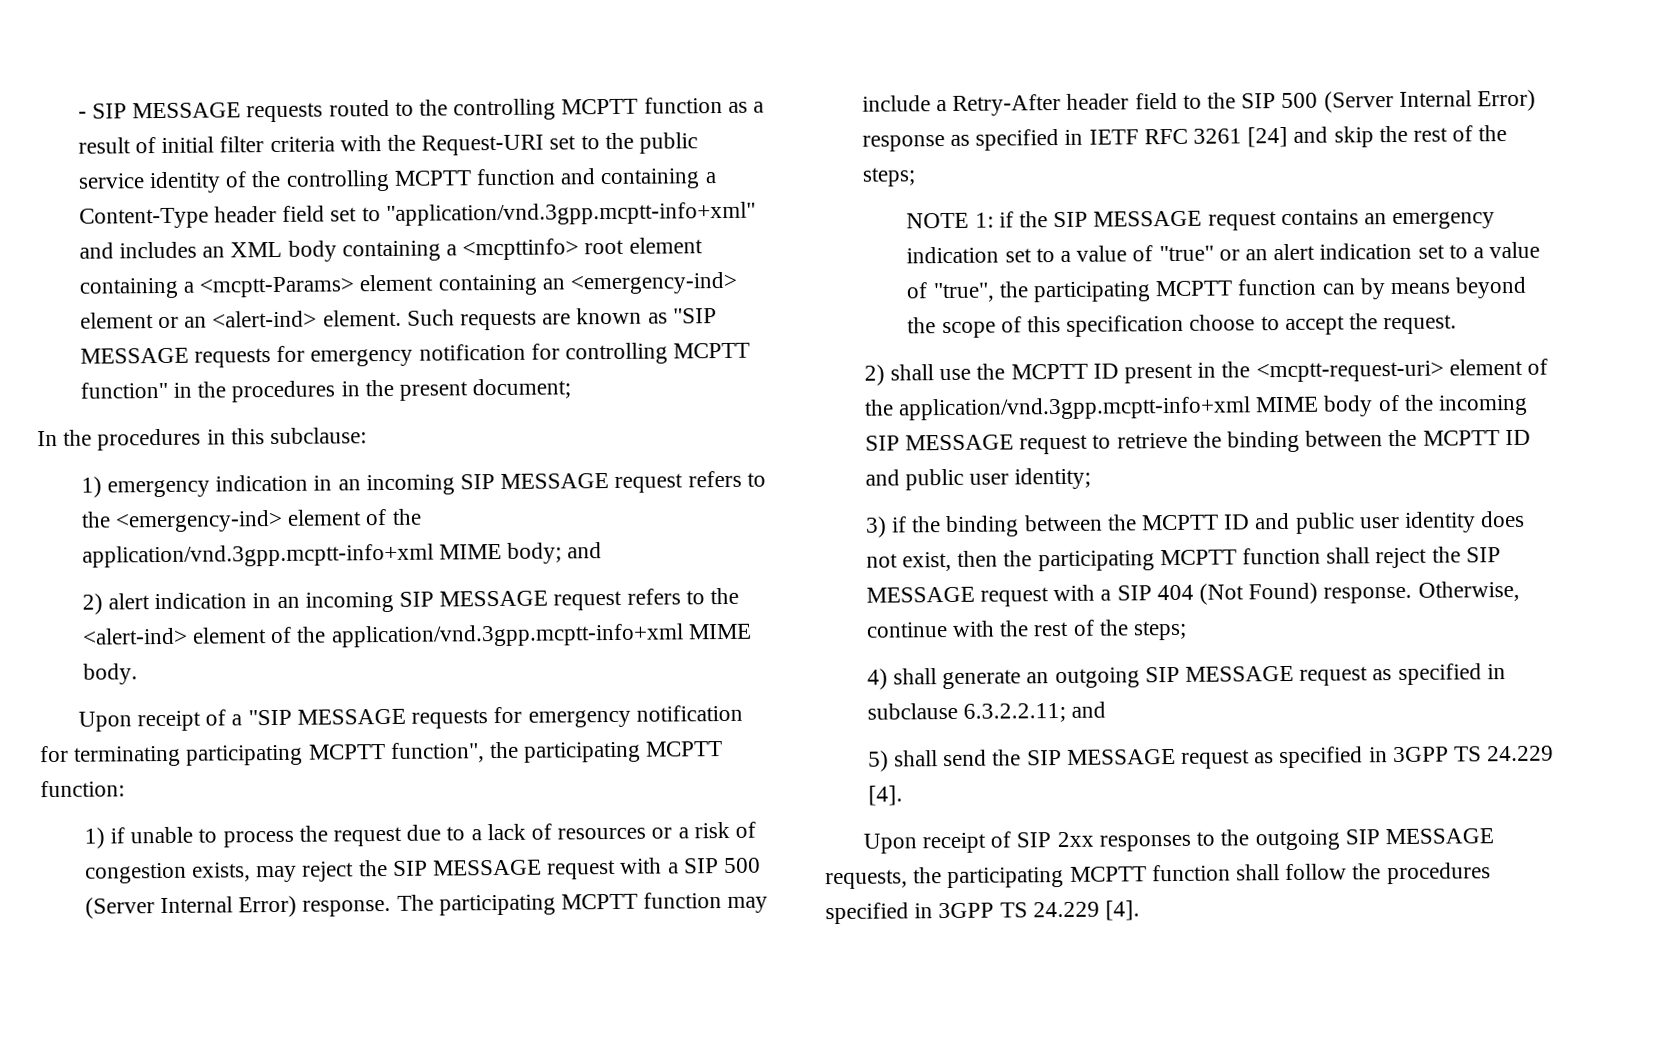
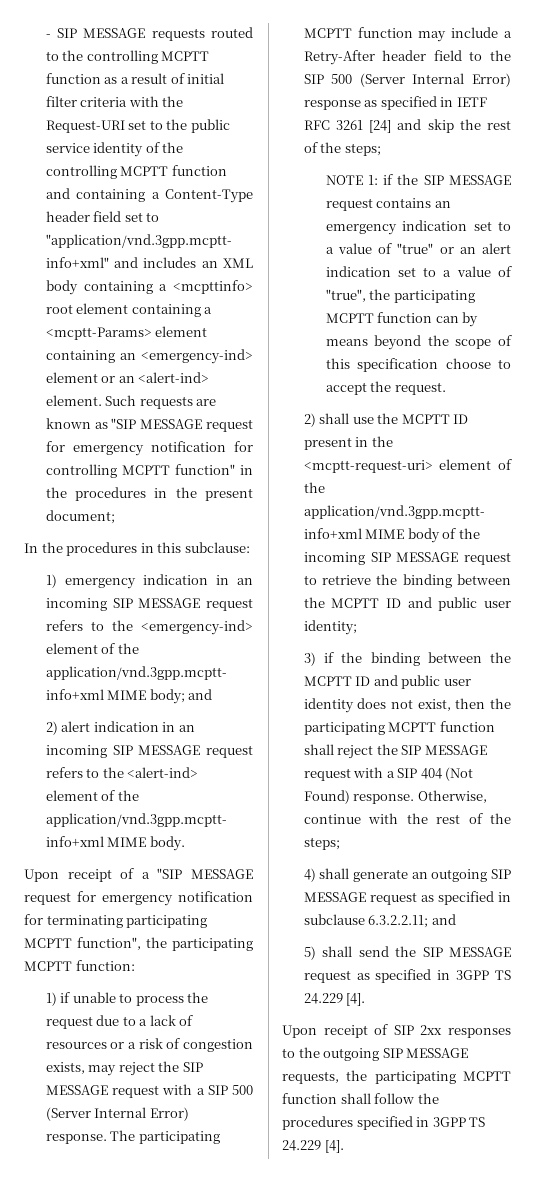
[193,348,271,368] requests -> [206,419,253,432] request
[411,709,489,729] requests -> [24,892,71,905] request

